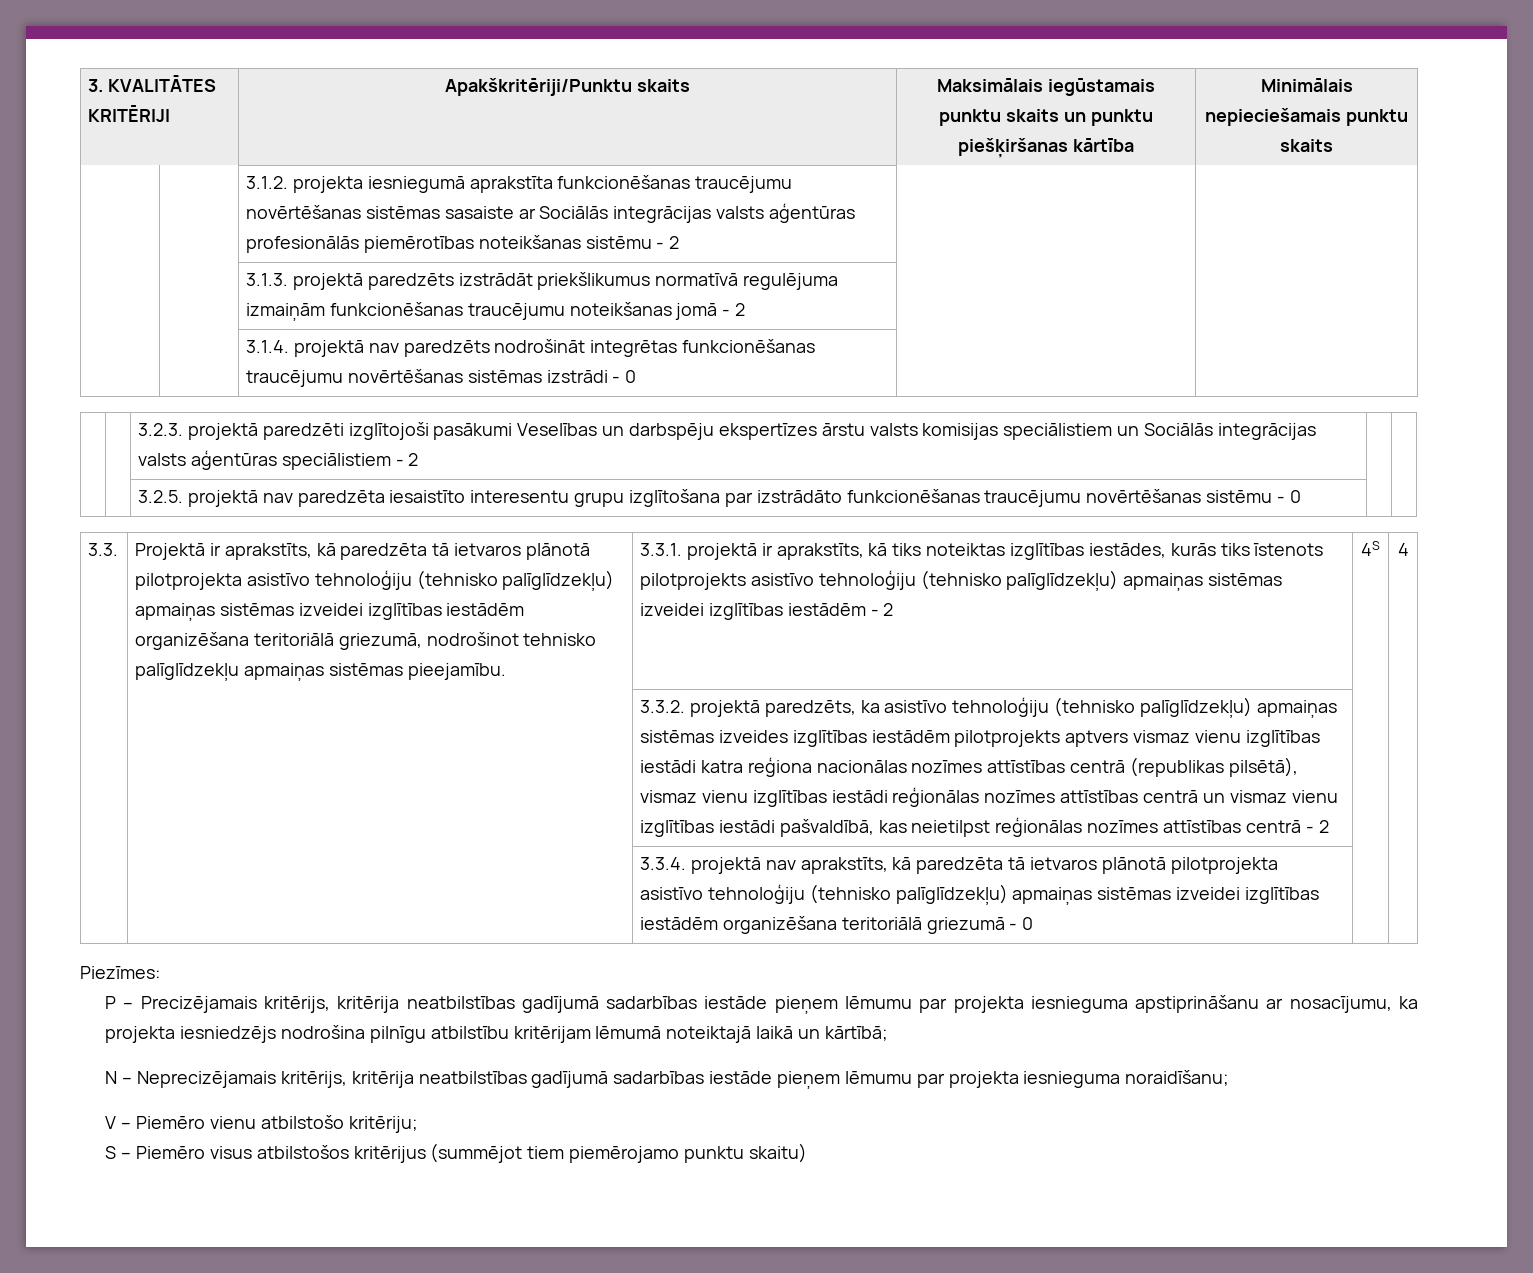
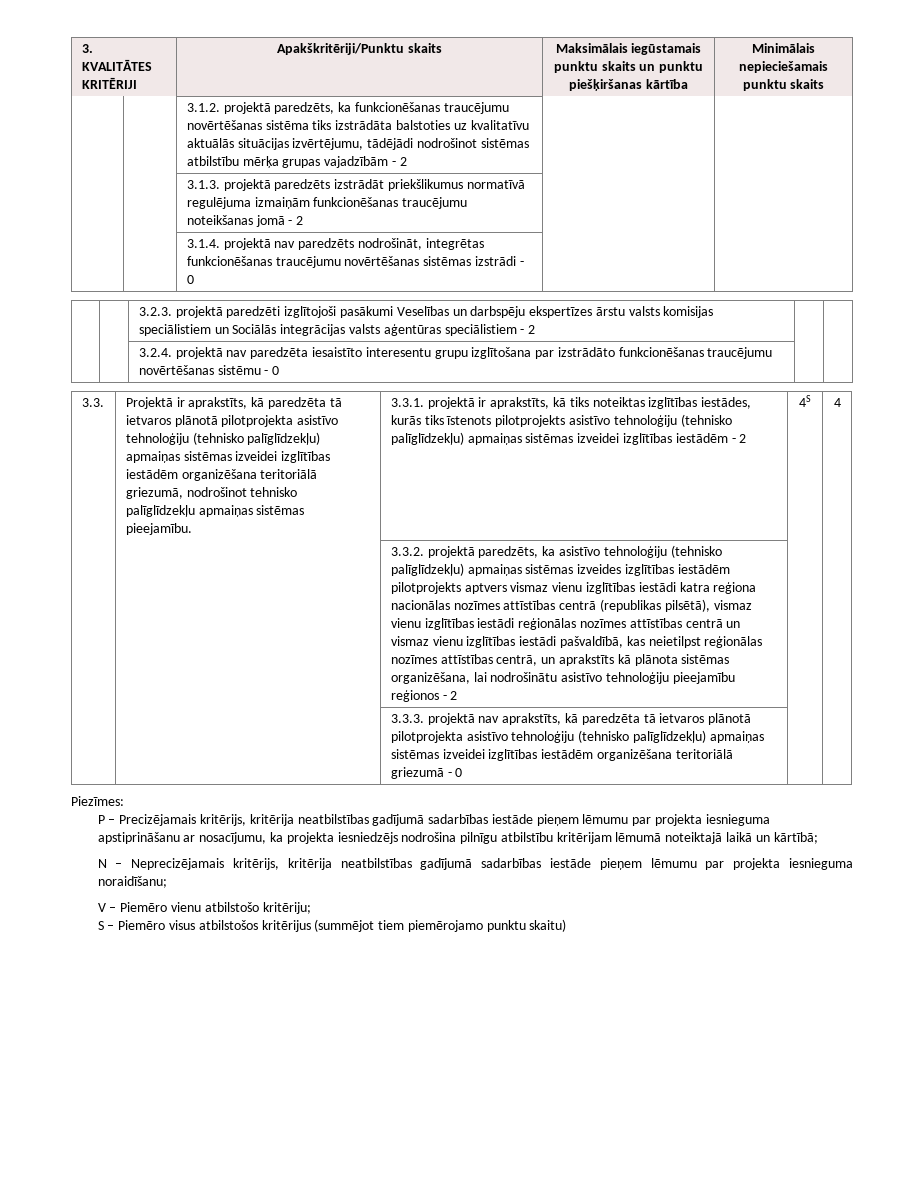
[292,175,793,193] [246,203,856,223] [246,235,652,253] projekta iesniegumā aprakstīta funkcionēšanas traucējumu novērtēšanas sistēmas sasaiste ar Sociālās integrācijas valsts aģentūras profesionālās piemērotības noteikšanas sistēmu -> [223,102,509,114] [186,120,529,130] [186,138,529,150] [186,156,389,168] projektā paredzēts, ka funkcionēšanas traucējumu novērtēšanas sistēma tiks izstrādāta balstoties uz kvalitatīvu aktuālās situācijas izvērtējumu, tādējādi nodrošinot sistēmas atbilstību mērķa grupas vajadzībām
[494,339,586,353] nodrošināt -> [357,238,422,250] nodrošināt,
[138,490,184,503] 3.2.5. -> [138,348,172,357] 3.2.4.
[1245,820,1329,833] [640,857,687,870] centrā - 2 | | // | | 3.3.4. -> [496,654,730,666] [390,672,735,684] [390,690,458,702] [390,714,424,723] centrā, un aprakstīts kā plānota sistēmas organizēšana, lai nodrošinātu asistīvo tehnoloģiju pieejamību reģionos - 2 | | // | | 3.3.3.

